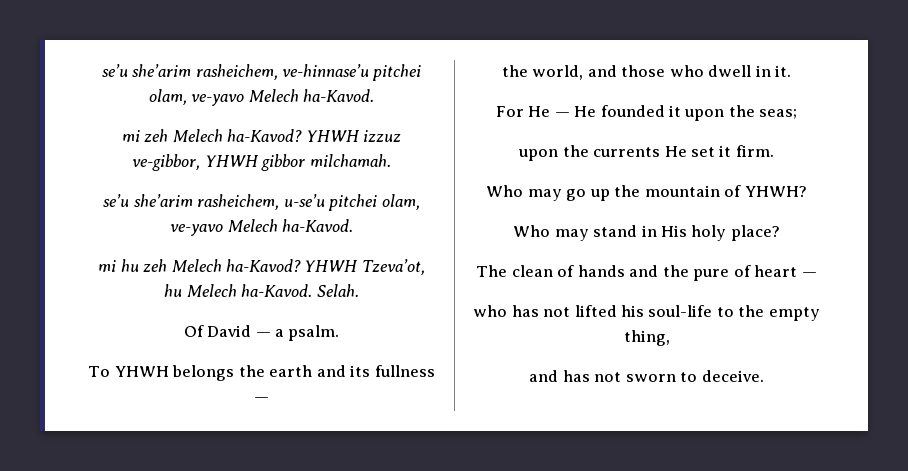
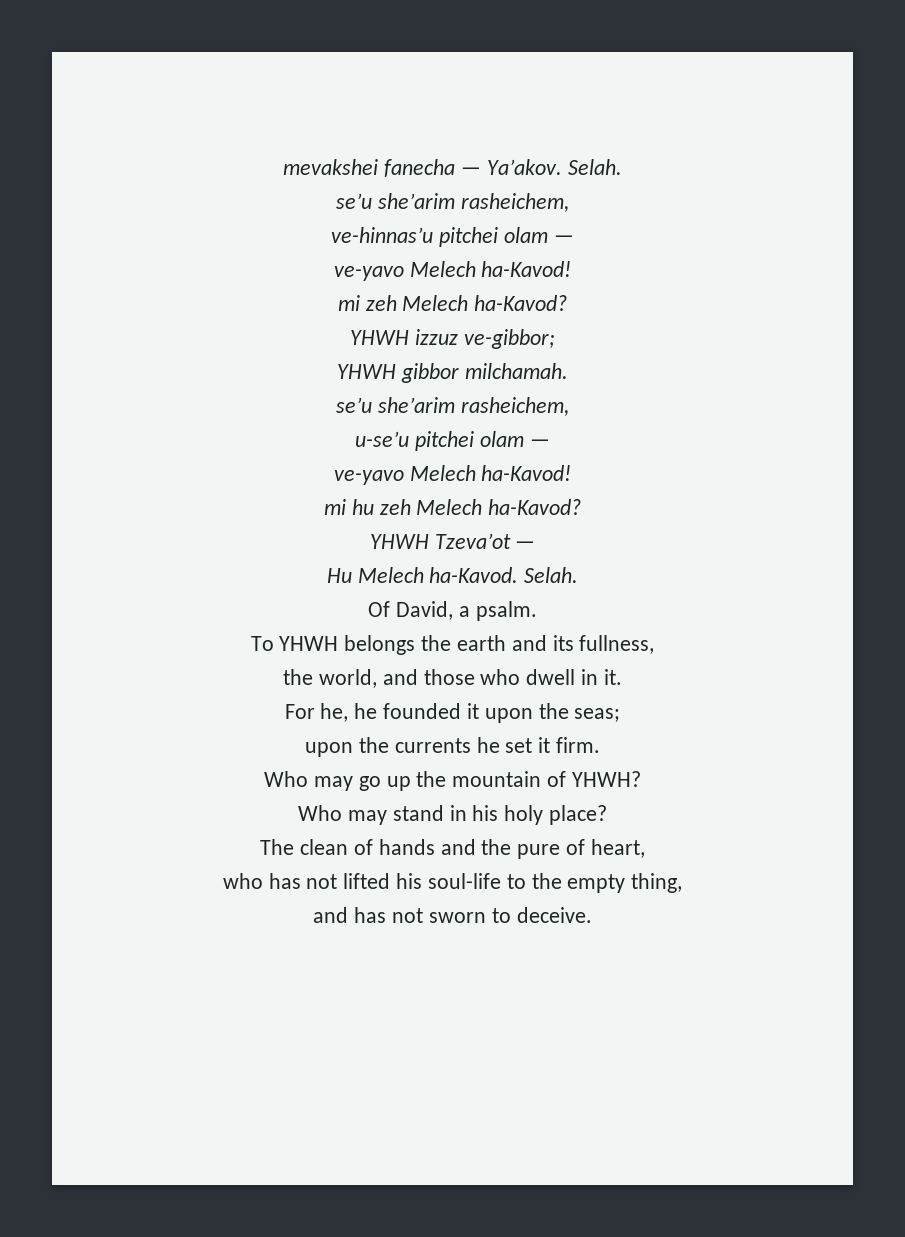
[101,64,422,81] [148,89,375,106] se’u she’arim rasheichem, ve-hinnase’u pitchei olam, ve-yavo Melech ha-Kavod. -> [283,159,622,177] [336,193,569,212] [331,227,574,247] [333,261,572,281] mevakshei fanecha — Ya’akov. Selah. // se’u she’arim rasheichem, // ve-hinnas’u pitchei olam — // ve-yavo Melech ha-Kavod!
(303, 135) none -> (568, 303) //
[132,154,201,171] ve-gibbor, -> [463,329,555,349] ve-gibbor; //
(280, 202) none -> (569, 406) //
[381,194,420,210] [170,219,353,236] olam, ve-yavo Melech ha-Kavod. -> [479,431,550,447] [333,465,572,485] olam — // ve-yavo Melech ha-Kavod!
[304,259,425,275] [164,284,183,297] YHWH Tzeva’ot, hu -> [369,533,536,549] [326,568,352,583] // YHWH Tzeva’ot — // Hu
[207,325,271,337] David — -> [396,601,454,620] David,
[374,365,435,377] [254,397,269,402] fullness — -> [579,635,655,654] fullness,
[528,106,597,117] He — He -> [320,703,378,722] he, he
[664,146,687,157] He -> [476,737,500,753] he
[660,225,687,237] His -> [472,805,499,821] his
[754,265,817,277] heart — -> [590,839,645,858] heart,

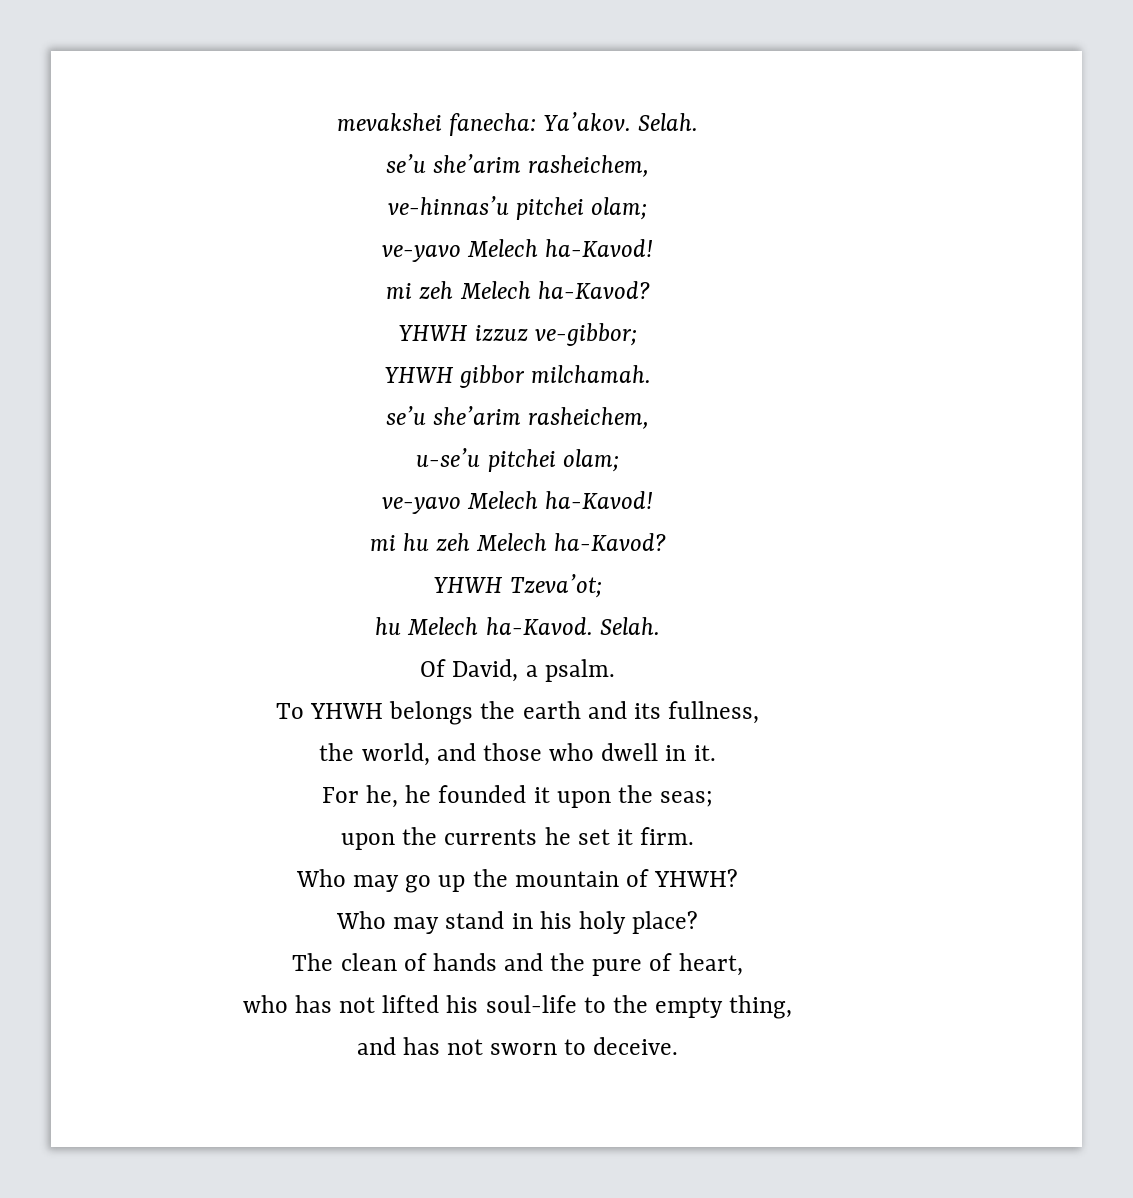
[384,159,481,177] fanecha — -> [448,113,536,136] fanecha:
[503,227,574,243] olam — -> [591,197,648,220] olam;
[479,431,550,447] olam — -> [562,449,619,472] olam;
[434,533,536,549] [326,568,352,583] Tzeva’ot — // Hu -> [509,574,602,598] [375,617,402,635] Tzeva’ot; // hu

